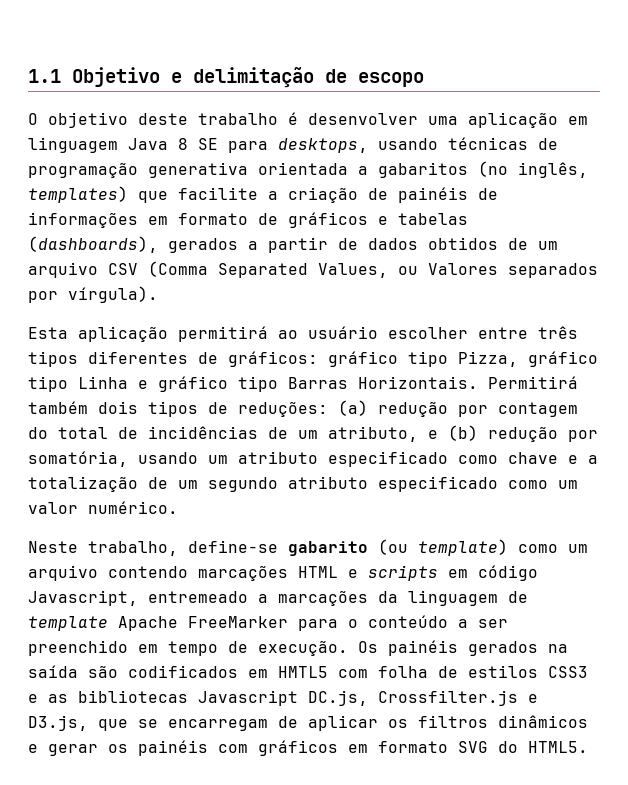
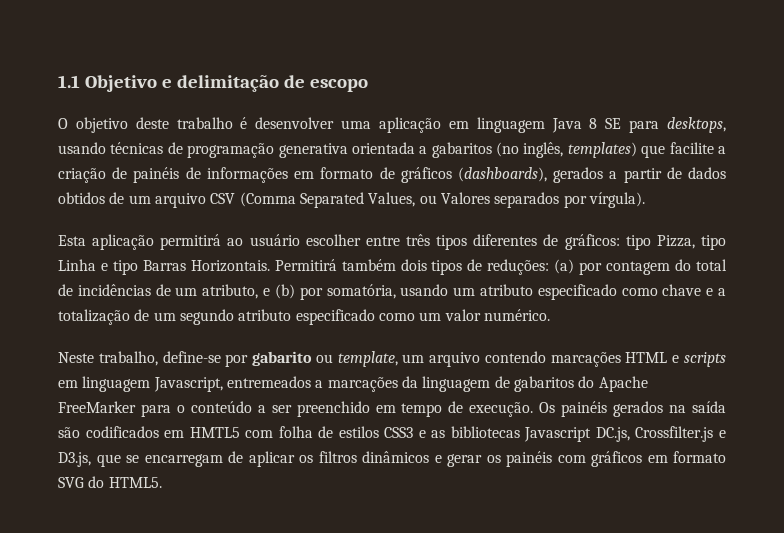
[378,213,468,225] e tabelas -> (452, 175) none
[328,351,398,367] gráfico -> (620, 242) none
[528,351,598,367] gráfico -> (695, 242) none
[158,376,228,392] gráfico -> (108, 267) none
[378,402,448,417] redução -> (575, 266) none
[488,427,558,442] redução -> (295, 291) none
[288,539,558,556] gabarito (ou template) como -> [225,351,398,367] por gabarito ou template,
[478,565,538,581] [28,590,248,606] código Javascript, entremeado -> [82,376,311,392] linguagem Javascript, entremeados
[28,616,108,631] template -> [513,376,595,392] gabaritos do

